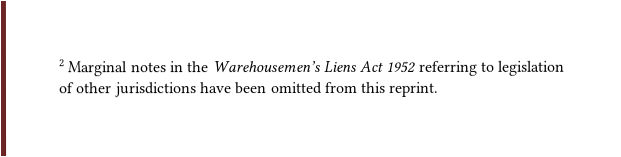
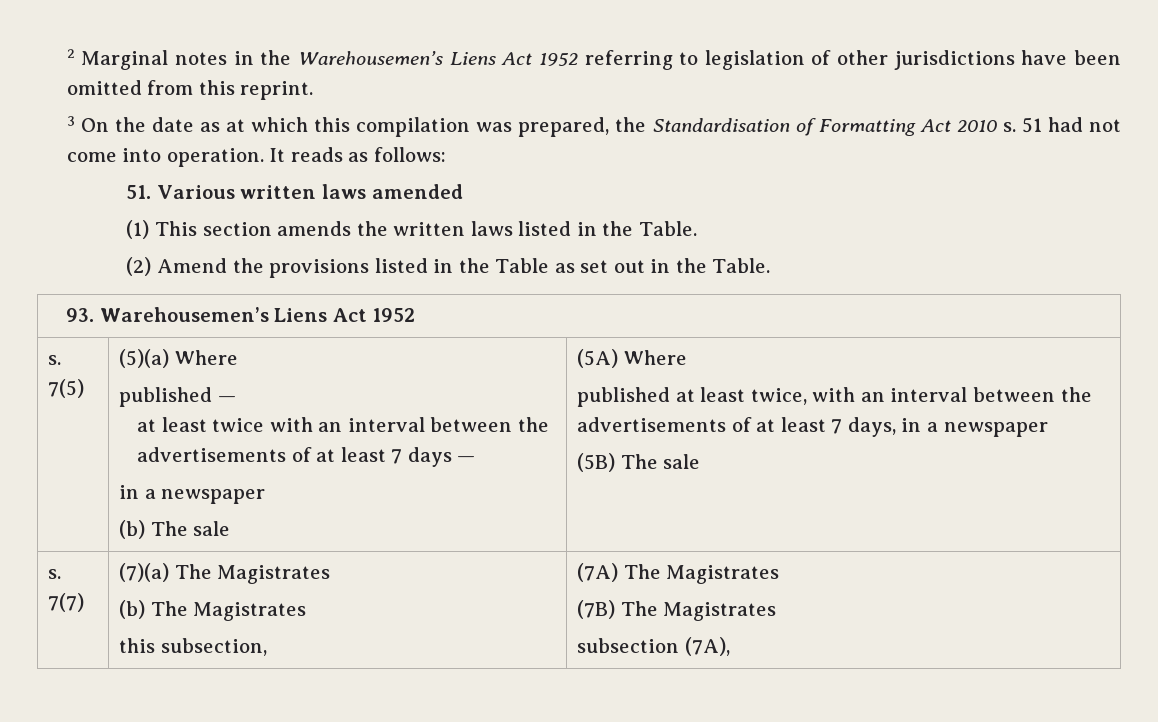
(440, 89) none -> [66,116,1121,137] [66,147,447,167] [126,184,463,199] [126,220,697,239] [126,257,771,278] [66,307,416,322] [48,355,62,365] [48,379,85,398] [119,349,238,368] [119,387,236,407] [137,417,549,432] [137,447,476,467] [119,485,266,504] [119,520,231,539] [577,349,687,368] [577,387,1092,407] [577,417,1048,437] [577,453,701,472] [48,569,62,579] [48,593,85,612] [119,563,331,584] [119,600,307,621] [119,638,267,656] [577,563,780,584] [577,600,777,621] [577,637,730,656] // 3 On the date as at which this compilation was prepared, the Standardisation of Formatting Act 2010 s. 51 had not come into operation. It reads as follows: // 51. Various written laws amended // (1) This section amends the written laws listed in the Table. // (2) Amend the provisions listed in the Table as set out in the Table. // 93. Warehousemen’s Liens Act 1952 // s. 7(5) | (5)(a) Where // published — // at least twice with an interval between the advertisements of at least 7 days — // in a newspaper // (b) The sale | (5A) Where // published at least twice, with an interval between the advertisements of at least 7 days, in a newspaper // (5B) The sale // s. 7(7) | (7)(a) The Magistrates // (b) The Magistrates // this subsection, | (7A) The Magistrates // (7B) The Magistrates // subsection (7A),

